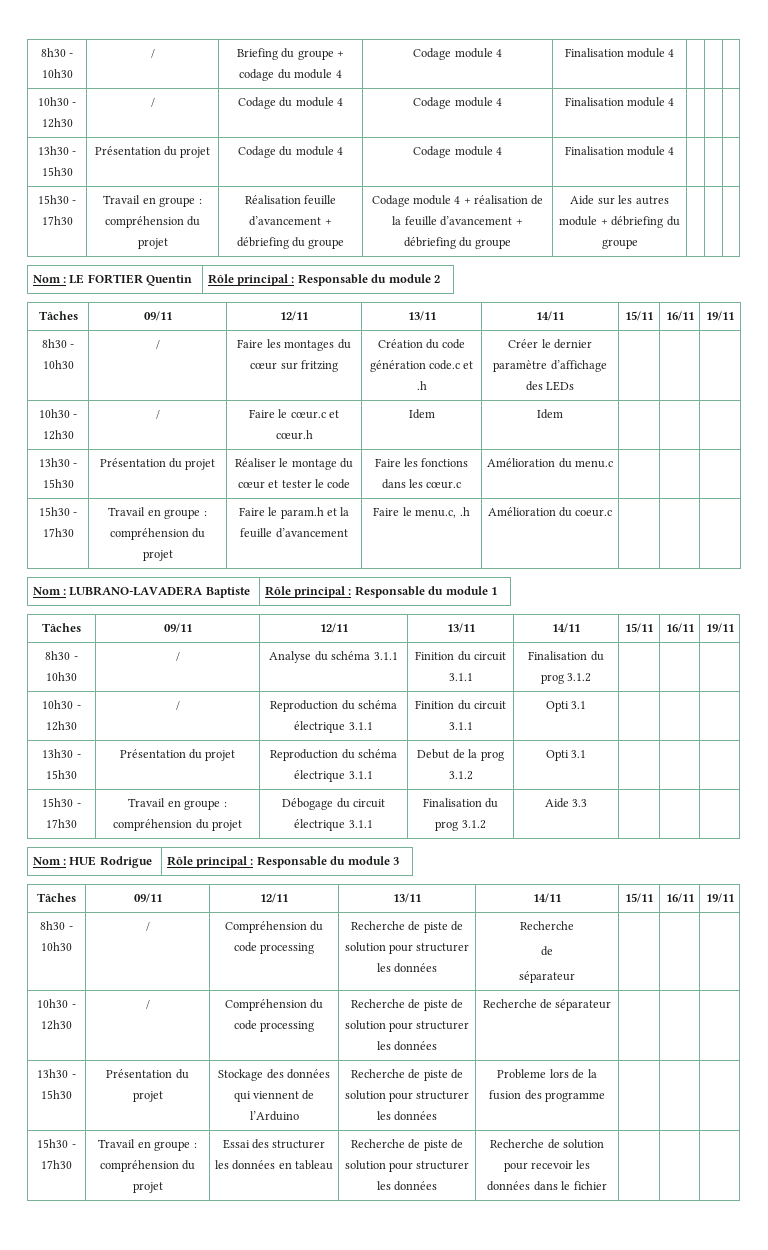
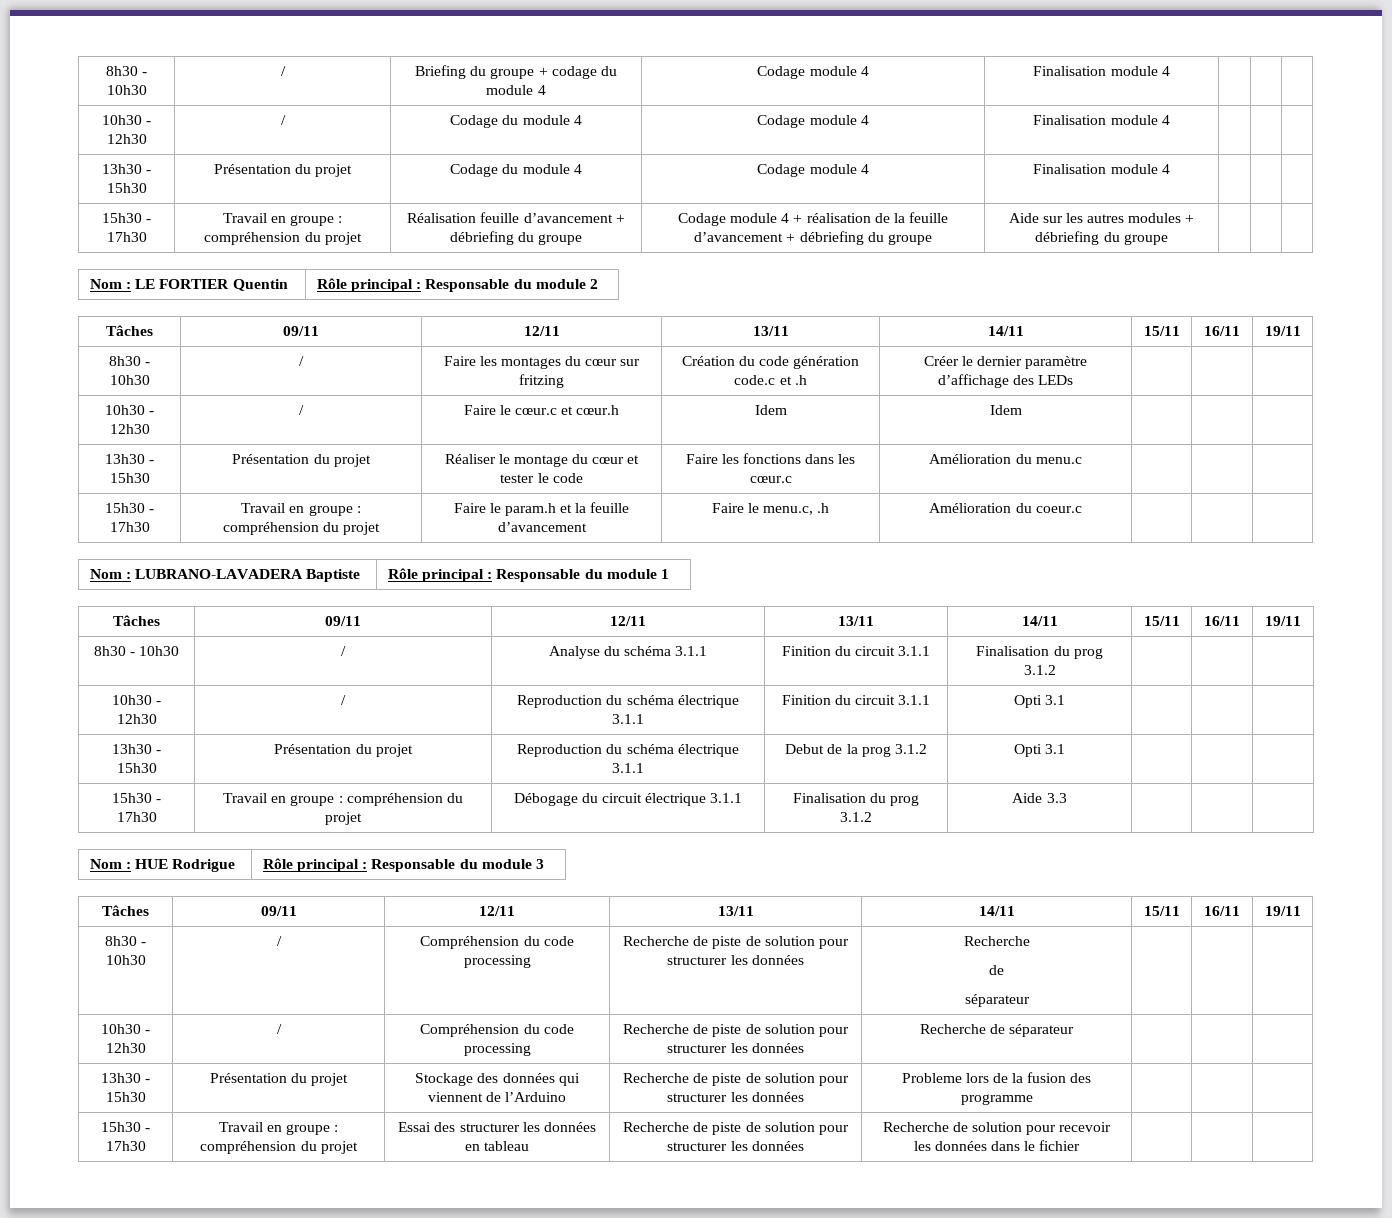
[559,216,598,226] module -> [1128,213,1182,223] modules

